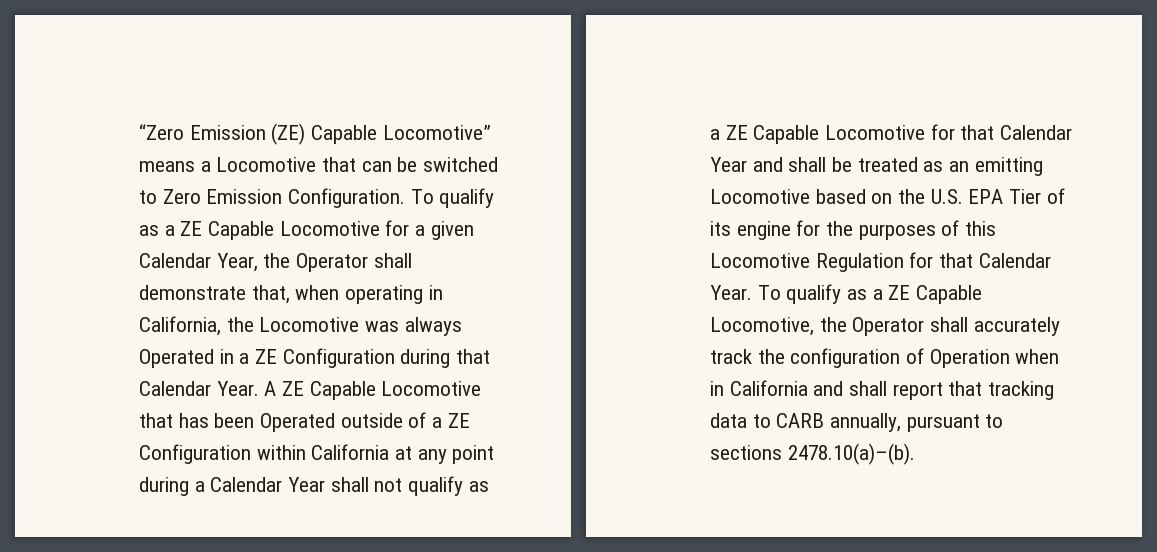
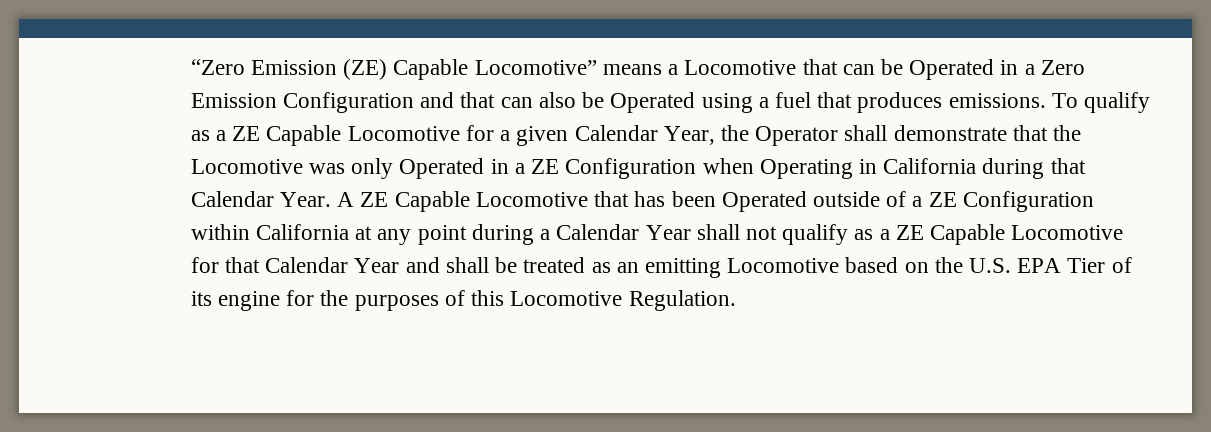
[423,157,499,172] [139,188,406,208] switched to Zero Emission Configuration. -> [909,59,1085,80] [190,92,1046,113] Operated in a Zero Emission Configuration and that can also be Operated using a fuel that produces emissions.
[251,285,443,304] [139,316,222,336] that, when operating in California, -> [1012,125,1048,141] that
[404,317,462,336] always -> [351,158,394,179] only
(395, 358) none -> [702,158,977,179] when Operating in California
[815,252,1051,272] [710,284,983,304] [710,317,1060,336] [710,348,1060,368] [710,380,1055,400] [710,413,1004,432] [710,443,915,465] Regulation for that Calendar Year. To qualify as a ZE Capable Locomotive, the Operator shall accurately track the configuration of Operation when in California and shall report that tracking data to CARB annually, pursuant to sections 2478.10(a)–(b). -> [628,290,736,311] Regulation.

